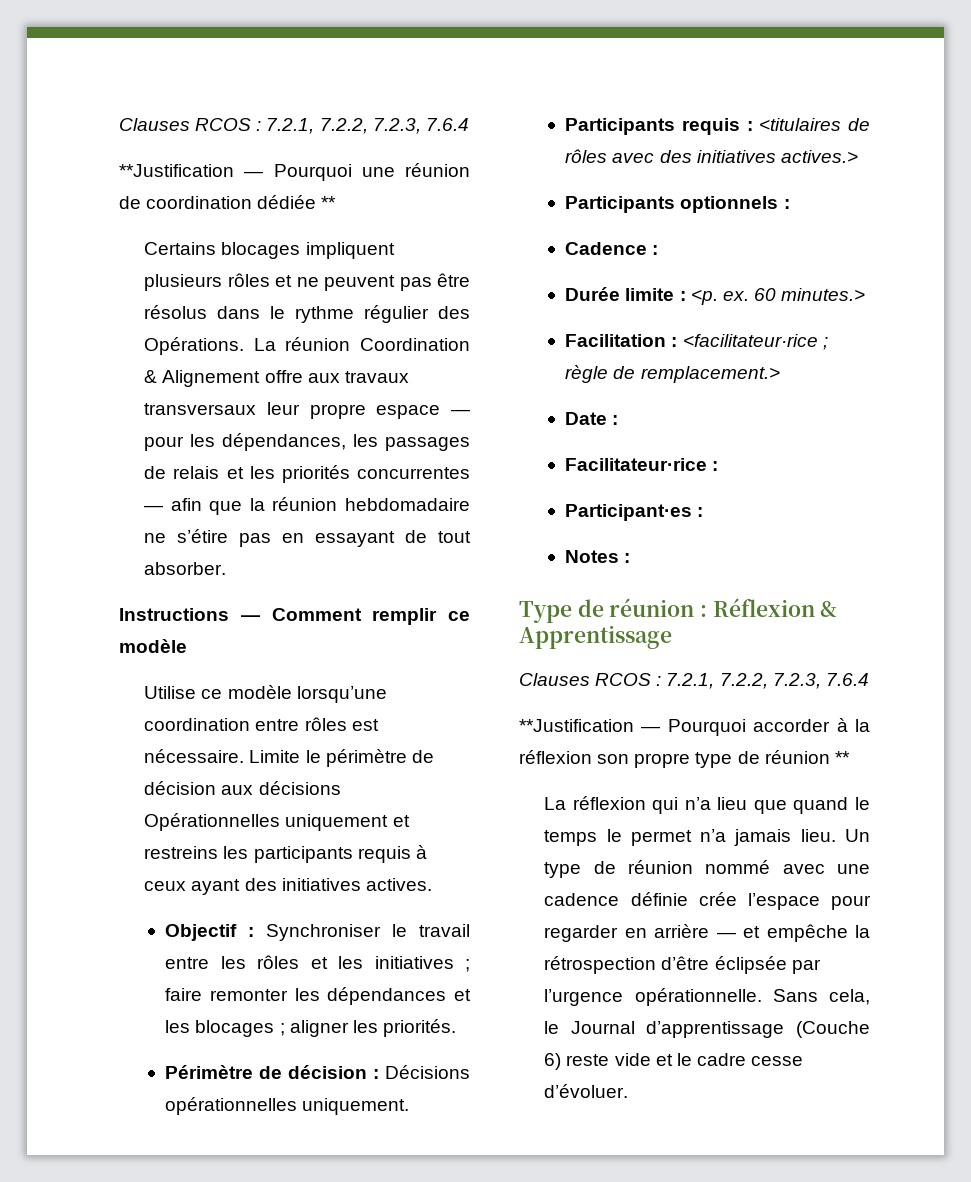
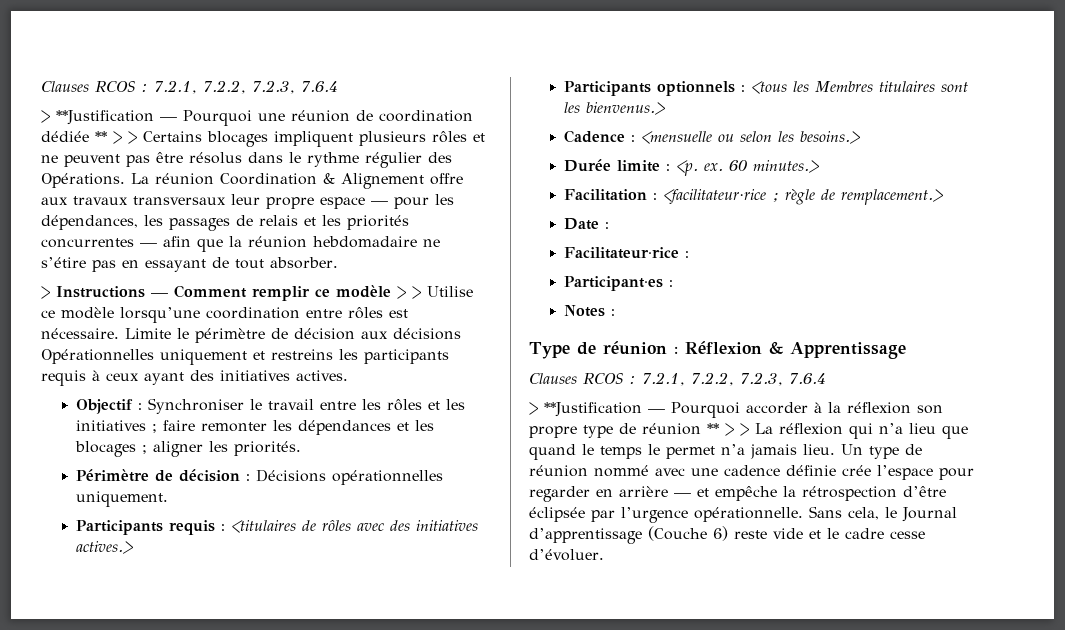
[119,118,469,134] Clauses RCOS : 7.2.1, 7.2.2, 7.2.3, 7.6.4 // -> [41,80,338,94] [41,110,50,123] Clauses RCOS : 7.2.1, 7.2.2, 7.2.3, 7.6.4 // >
(337, 202) // -> [113,131,137,144] > >
(227, 568) none -> [41,286,50,299] >
(187, 646) // -> [397,286,421,299] > >
[565,242,659,255] // Cadence : -> [751,81,969,94] [564,102,667,115] [564,130,862,144] <tous les Membres titulaires sont les bienvenus.> // Cadence : <mensuelle ou selon les besoins.>
(869, 679) none -> [529,402,538,415] >
(850, 757) // -> [725,423,749,436] > >

